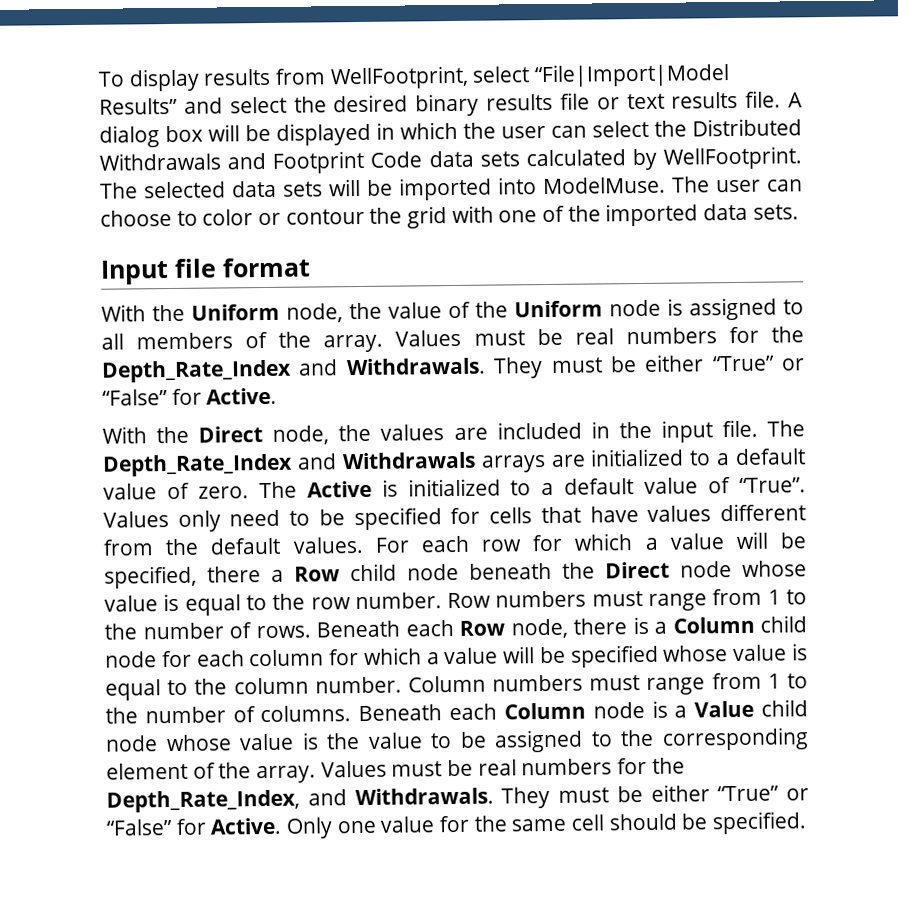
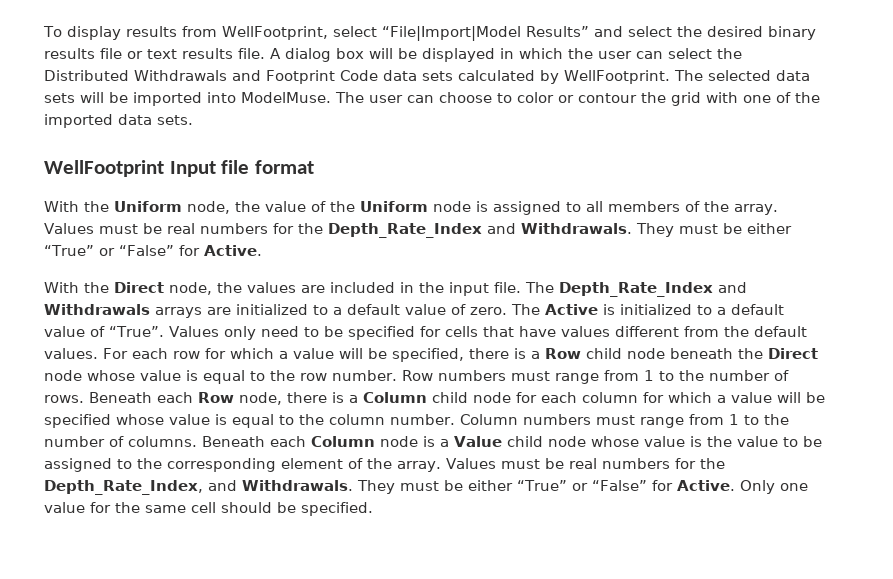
(799, 212) none -> [44,160,164,177] WellFootprint
(261, 574) none -> [514,348,526,359] is

